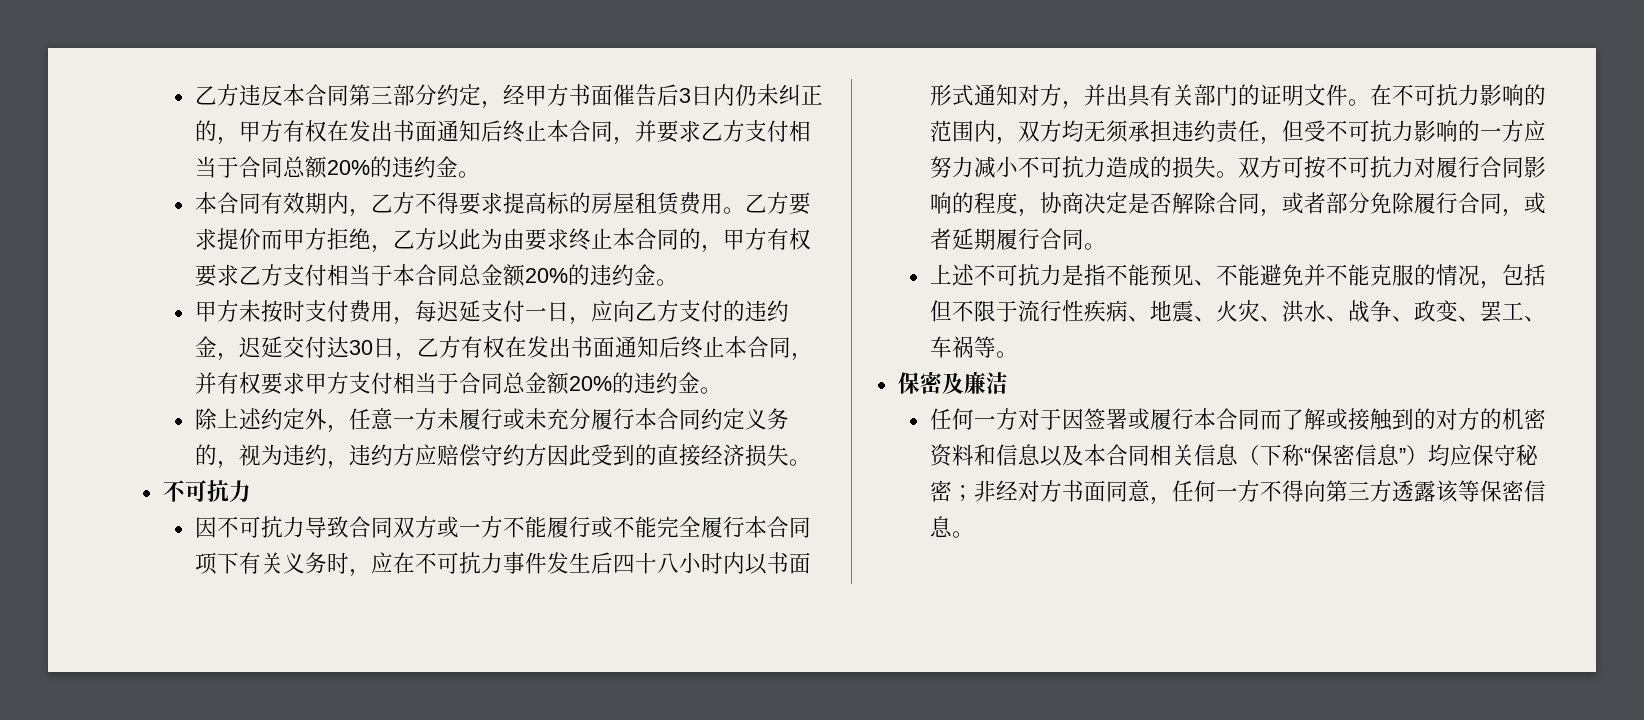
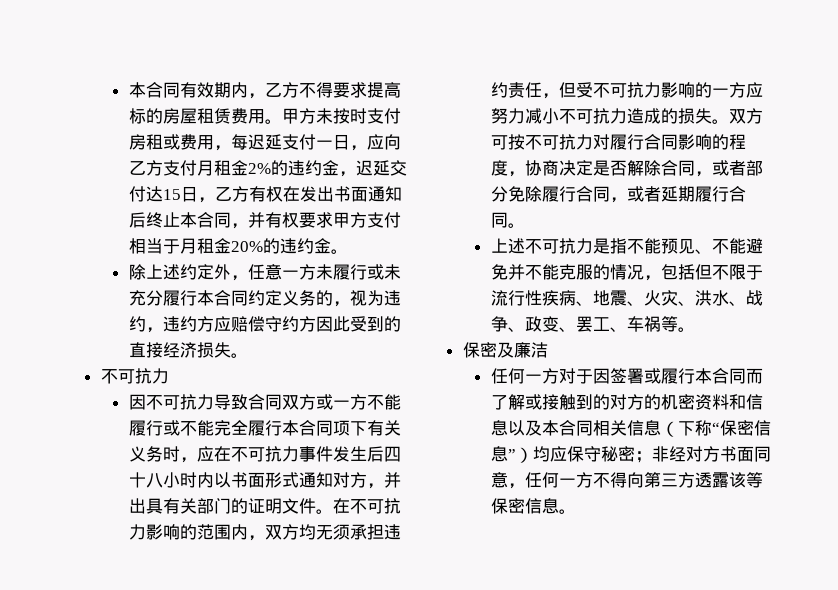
[194,84,823,109] [194,120,811,145] [194,156,480,179] 乙方违反本合同第三部分约定，经甲方书面催告后3日内仍未纠正的，甲方有权在发出书面通知后终止本合同，并要求乙方支付相当于合同总额20%的违约金。 // -> (128, 90) none
[744,192,811,215] [194,228,811,253] [194,264,678,287] 乙方要求提价而甲方拒绝，乙方以此为由要求终止本合同的，甲方有权要求乙方支付相当于本合同总金额20%的违约金。 // -> (282, 121) none
(349, 311) none -> [128,134,180,150] 房租或
(723, 311) none -> [196,160,271,176] 月租金2%
[348,340,373,355] 30 -> [162,189,181,200] 15
[458,372,569,395] 合同总金额 -> [179,238,231,254] 月租金

